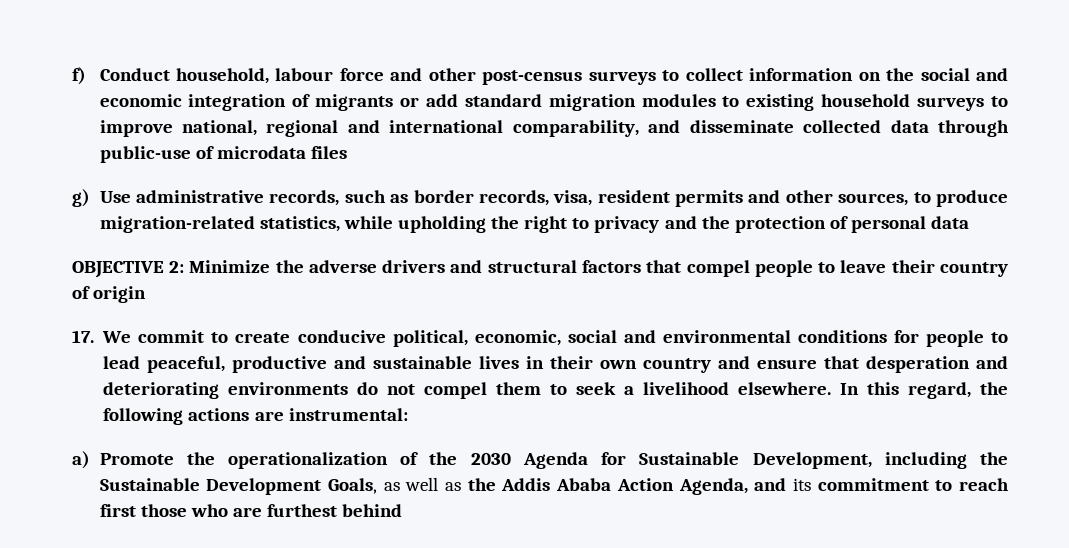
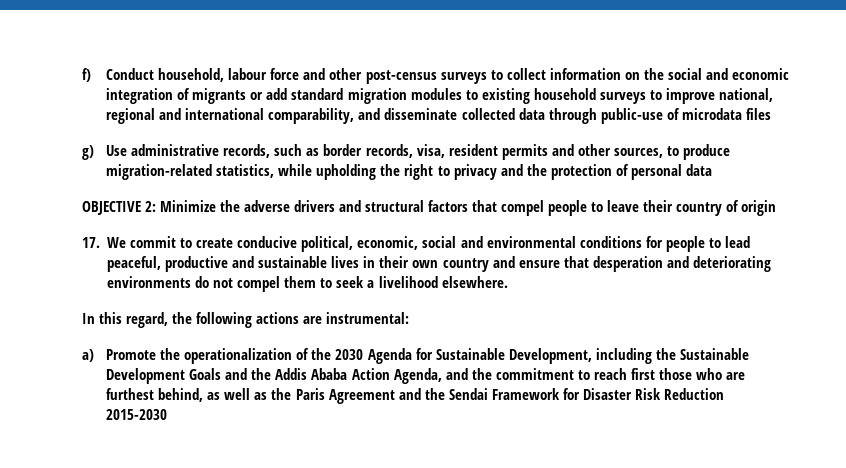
(832, 388) none -> (508, 282) //
[327,477,462,494] Goals, as well as -> [189,368,248,380] Goals and
[792,478,811,491] its -> [471,368,492,380] the
[342,504,403,517] behind -> [158,388,724,404] [106,409,168,420] behind, as well as the Paris Agreement and the Sendai Framework for Disaster Risk Reduction 2015-2030

